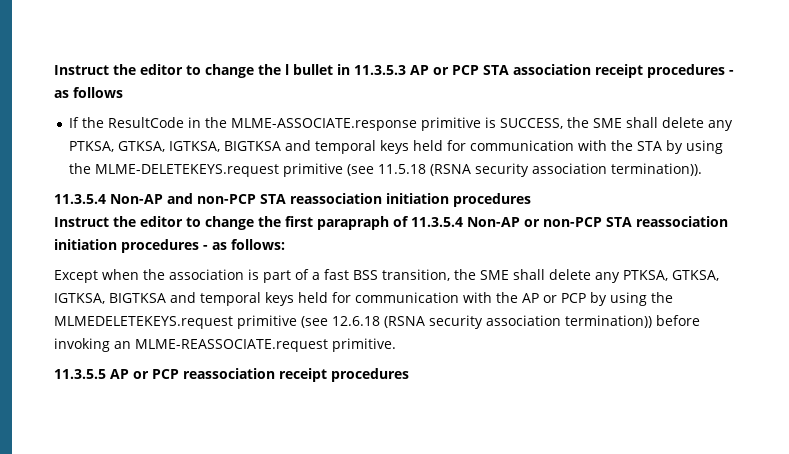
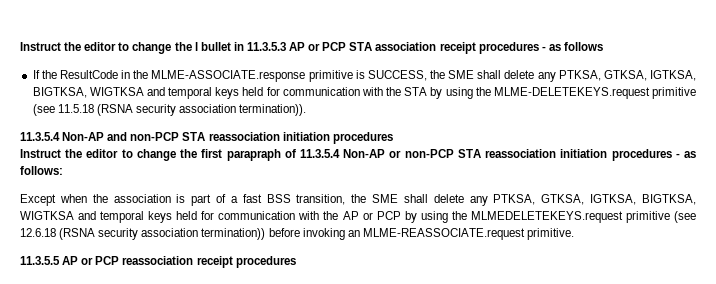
[223,141,281,151] BIGTKSA -> [32,87,144,98] BIGTKSA, WIGTKSA
[109,293,166,303] BIGTKSA -> [642,194,697,205] [20,211,74,220] BIGTKSA, WIGTKSA

